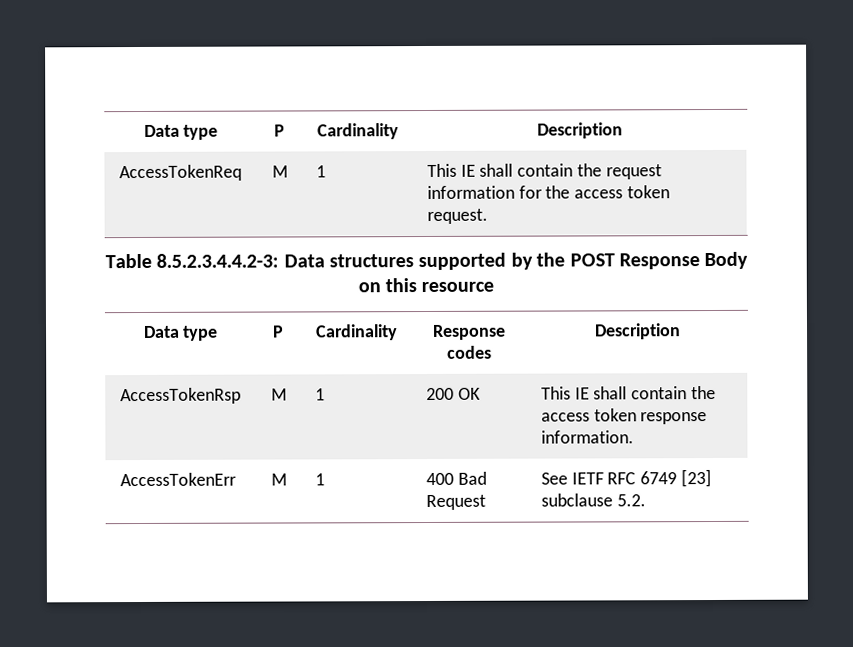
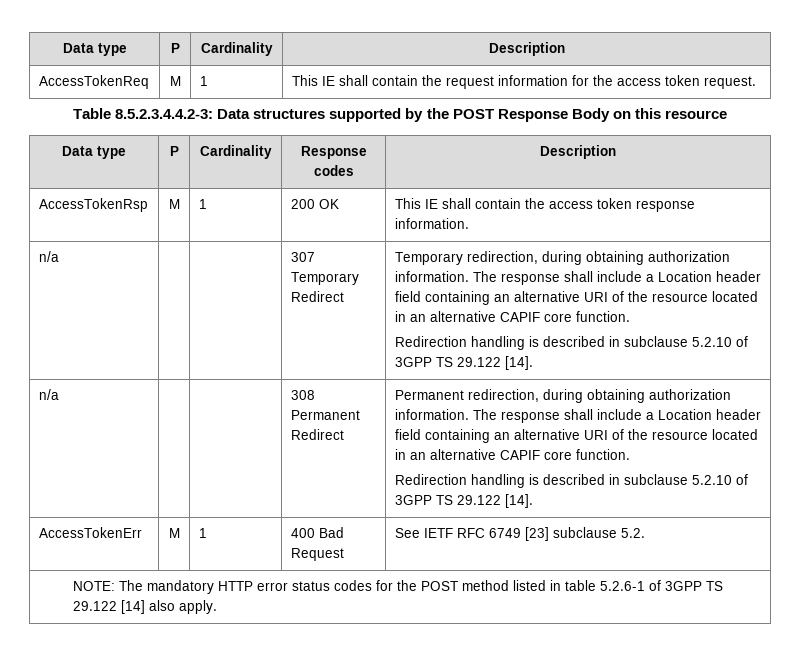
(634, 437) none -> [38,251,59,262] [290,252,315,262] [290,272,359,285] [290,291,344,302] [394,251,730,265] [394,271,761,285] [394,291,758,305] [394,311,630,322] [394,336,748,350] [394,356,533,370] [38,389,59,400] [290,390,315,400] [290,410,360,420] [290,429,344,440] [394,389,731,403] [394,409,761,423] [394,429,758,443] [394,449,630,460] [394,474,748,488] [394,494,533,508] // n/a | | | 307 Temporary Redirect | Temporary redirection, during obtaining authorization information. The response shall include a Location header field containing an alternative URI of the resource located in an alternative CAPIF core function. // Redirection handling is described in subclause 5.2.10 of 3GPP TS 29.122 [14]. // n/a | | | 308 Permanent Redirect | Permanent redirection, during obtaining authorization information. The response shall include a Location header field containing an alternative URI of the resource located in an alternative CAPIF core function. // Redirection handling is described in subclause 5.2.10 of 3GPP TS 29.122 [14].
(646, 500) none -> [73,580,724,594] [73,600,218,614] // NOTE: The mandatory HTTP error status codes for the POST method listed in table 5.2.6-1 of 3GPP TS 29.122 [14] also apply.

